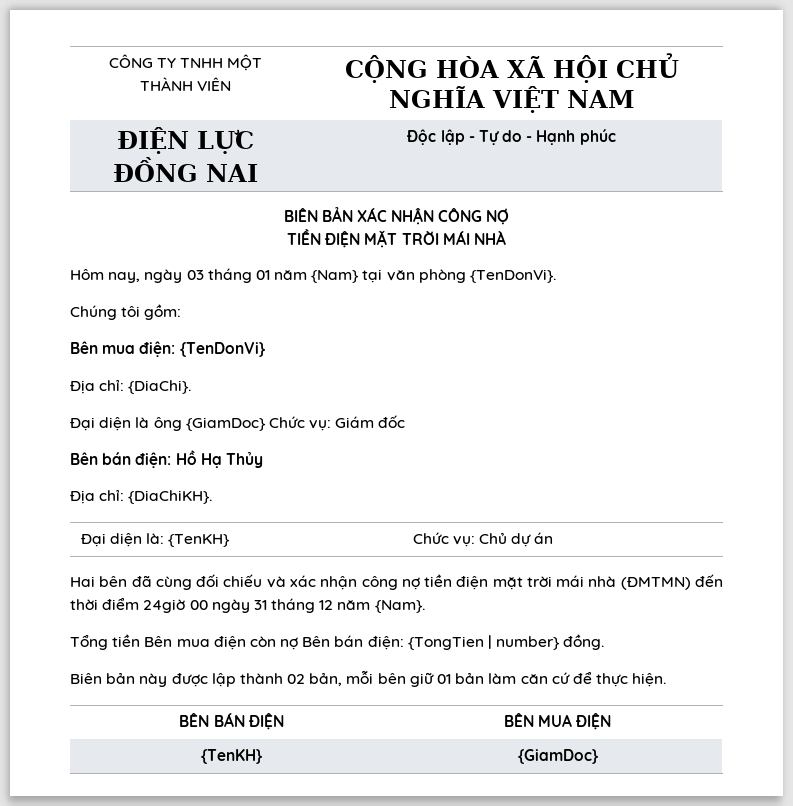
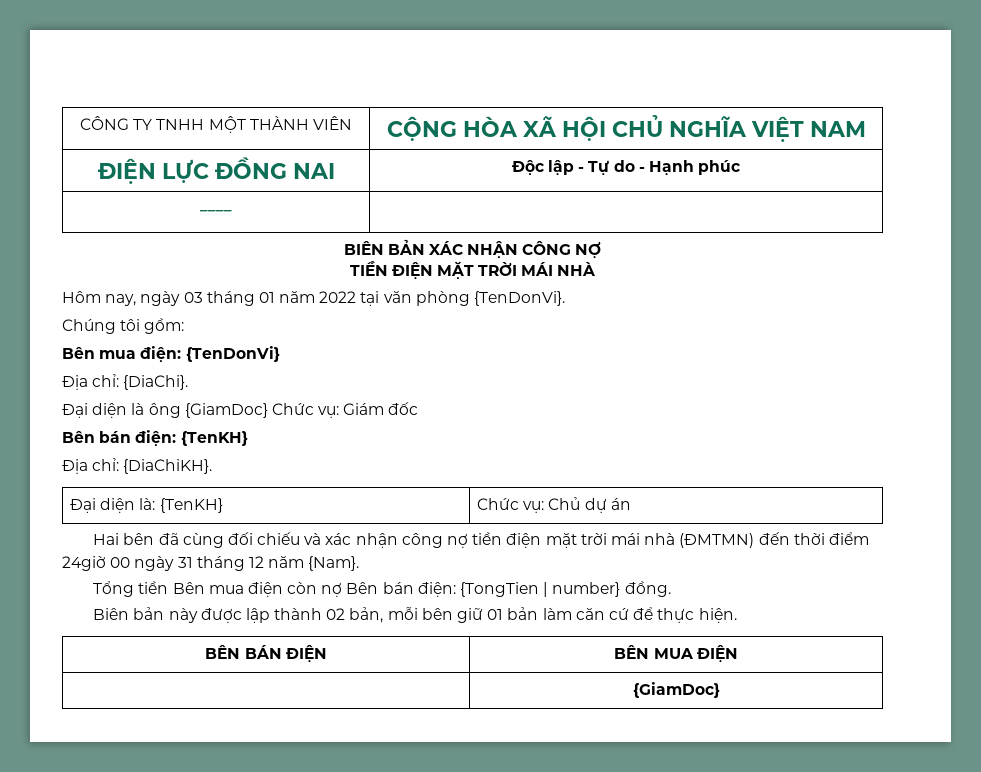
(616, 137) none -> [200,210,232,212] // ____ |
[311,270,360,283] {Nam} -> [319,291,357,303] 2022
[175,450,263,468] Hồ Hạ Thủy -> [180,431,248,446] {TenKH}
[201,749,263,764] {TenKH} -> (738, 654) none

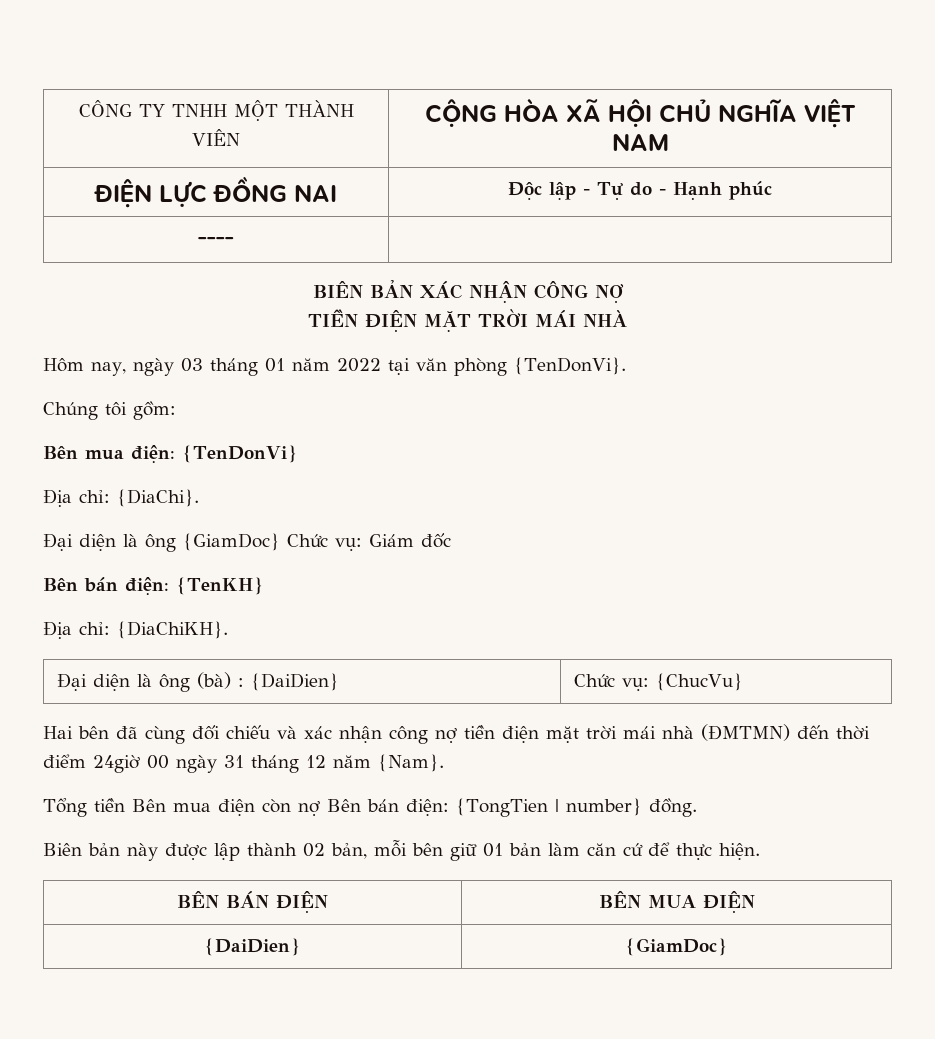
[139,498,223,513] [477,497,631,513] là: {TenKH} | Chức vụ: Chủ dự án -> [136,672,339,692] [573,673,743,692] là ông (bà) : {DaiDien} | Chức vụ: {ChucVu}
(738, 654) none -> [204,938,301,956] {DaiDien}

